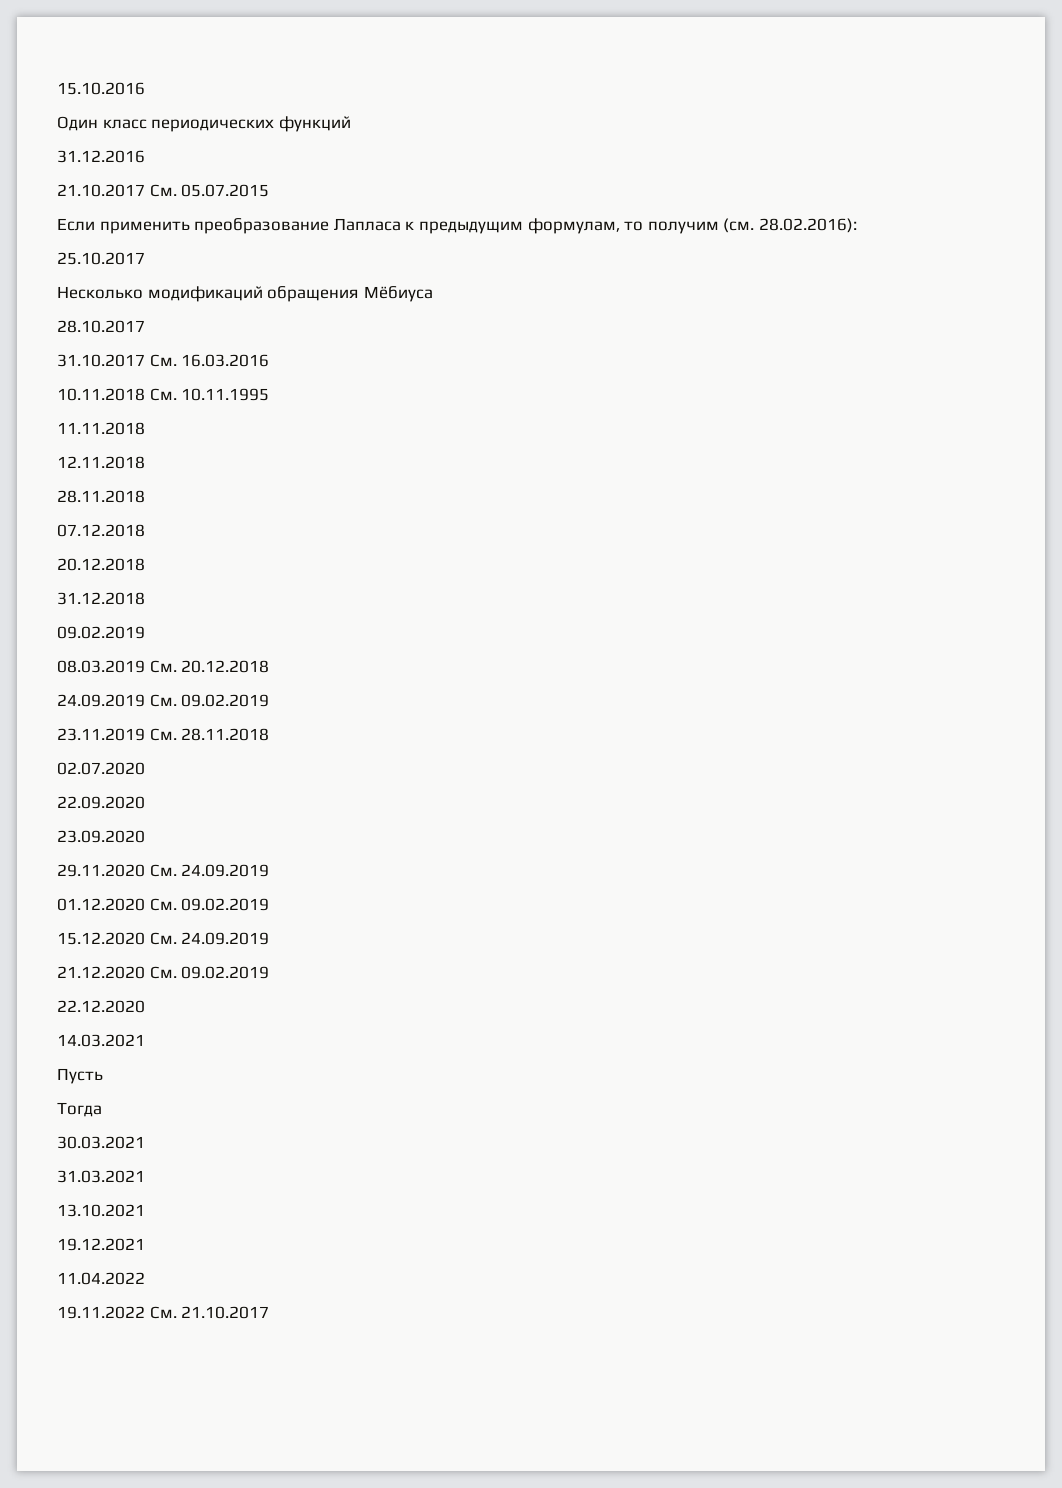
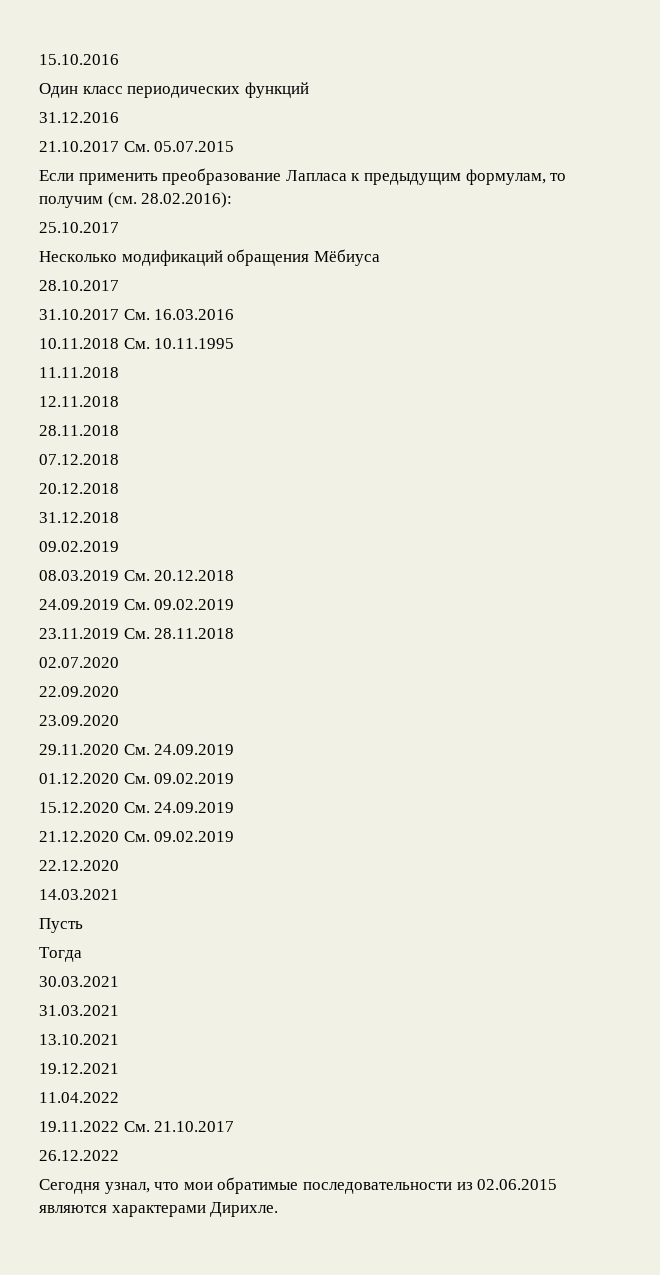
(270, 1312) none -> [39,1150,119,1161] [39,1177,558,1194] [39,1202,279,1217] // 26.12.2022 // Сегодня узнал, что мои обратимые последовательности из 02.06.2015 являются характерами Дирихле.

